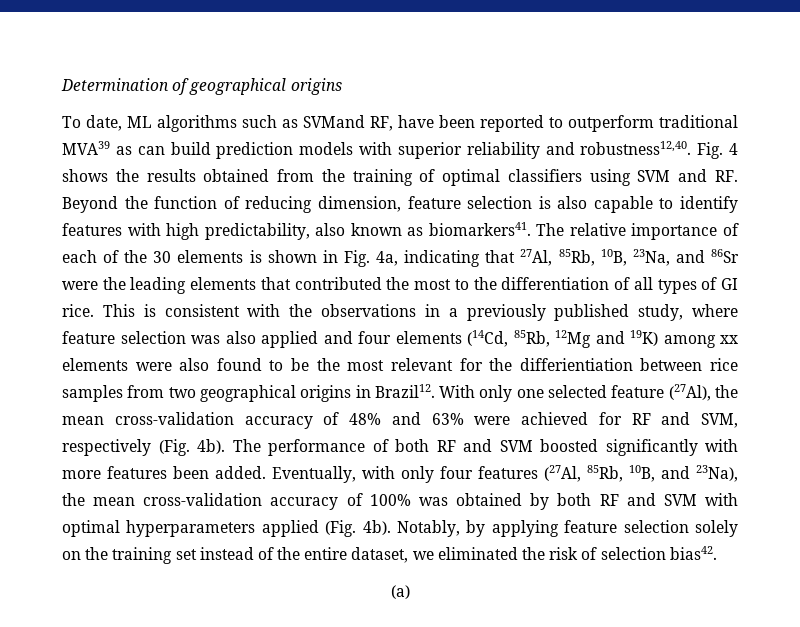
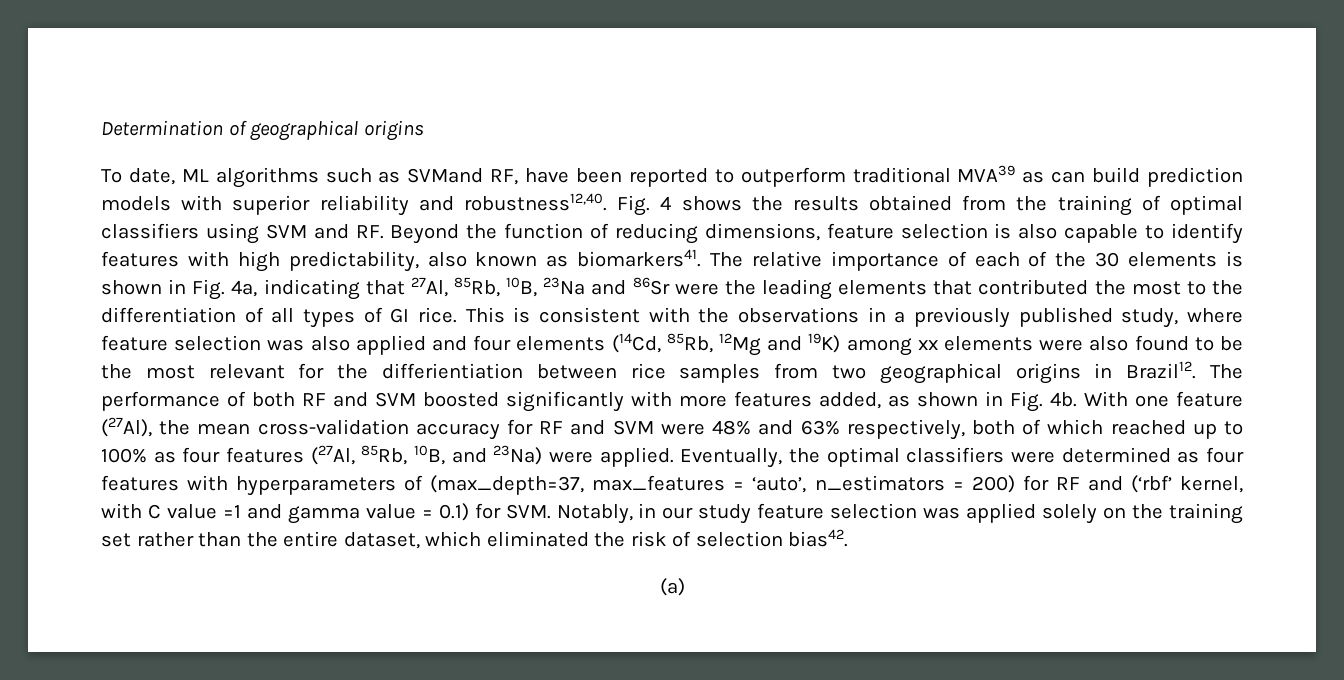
[317,196,401,212] dimension, -> [704,223,820,241] dimensions,
[632,249,670,266] 23Na, -> [543,277,586,295] 23Na
[439,384,738,402] [62,412,738,429] [62,439,225,456] With only one selected feature (27Al), the mean cross-validation accuracy of 48% and 63% were achieved for RF and SVM, respectively (Fig. 4b). -> (1197, 370) none
[173,466,434,483] been added. Eventually, with only -> [819,391,1243,412] [101,417,1243,440] [101,448,176,463] added, as shown in Fig. 4b. With one feature (27Al), the mean cross-validation accuracy for RF and SVM were 48% and 63% respectively, both of which reached up to 100% as
[696,465,738,482] [62,493,738,510] [62,520,689,537] 23Na), the mean cross-validation accuracy of 100% was obtained by both RF and SVM with optimal hyperparameters applied (Fig. 4b). Notably, by applying feature selection -> [493,445,1244,468] [101,475,1244,496] [101,503,1037,524] 23Na) were applied. Eventually, the optimal classifiers were determined as four features with hyperparameters of (max_depth=37, max_features = ‘auto’, n_estimators = 200) for RF and (‘rbf’ kernel, with C value =1 and gamma value = 0.1) for SVM. Notably, in our study feature selection was applied
[199,547,274,560] instead of -> [136,532,242,547] rather than
[412,551,434,560] we -> [425,531,482,547] which

